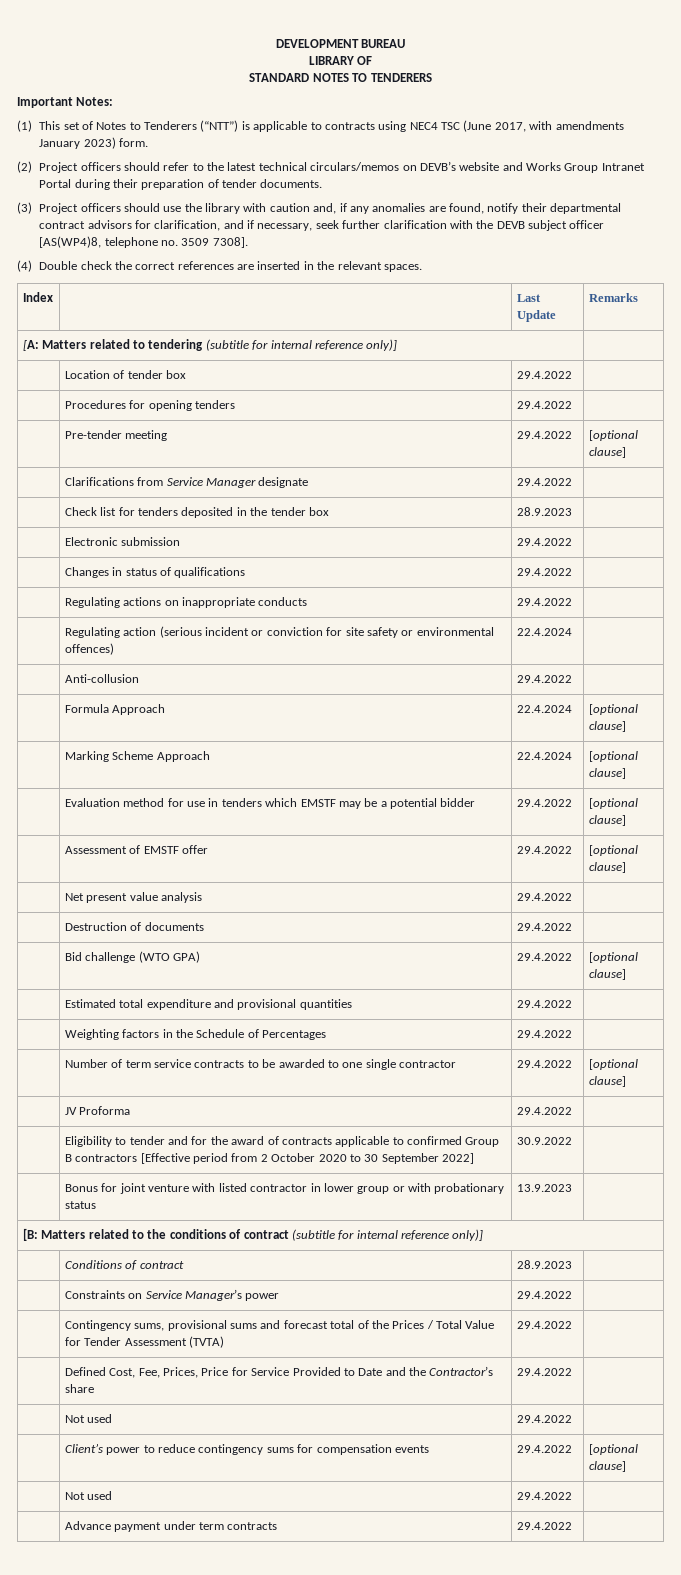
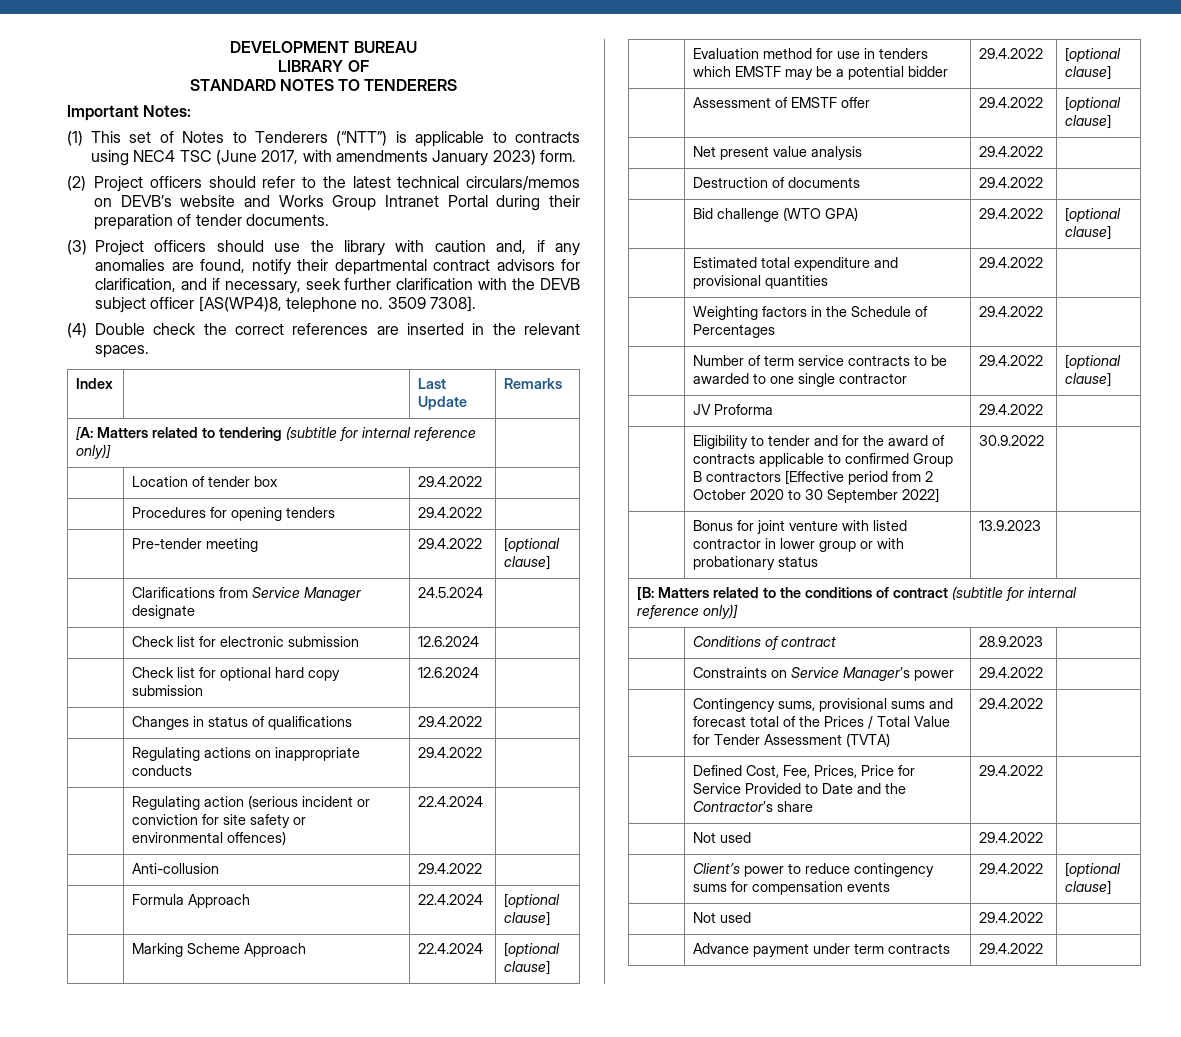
[516,478,572,486] [64,507,329,518] [516,507,572,516] [64,537,181,546] [516,538,572,546] 29.4.2022 | // | Check list for tenders deposited in the tender box | 28.9.2023 | // | Electronic submission | 29.4.2022 -> [418,587,484,598] [132,636,360,647] [418,636,480,647] [132,667,341,681] [132,685,204,696] [418,667,480,678] 24.5.2024 | // | Check list for electronic submission | 12.6.2024 | // | Check list for optional hard copy submission | 12.6.2024

